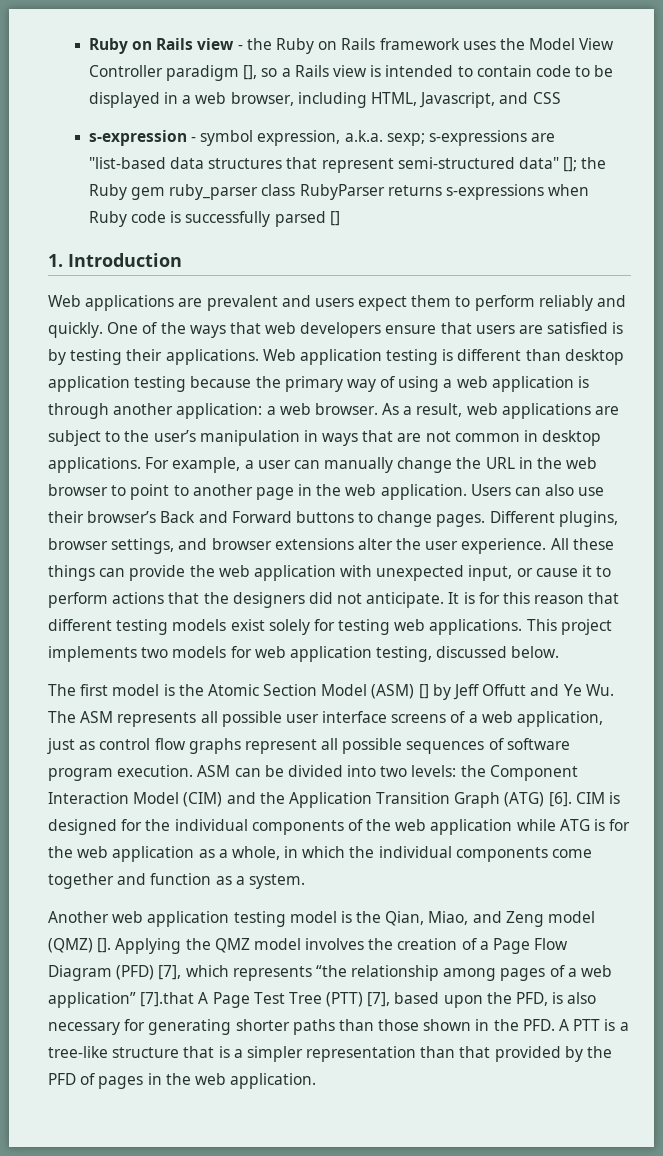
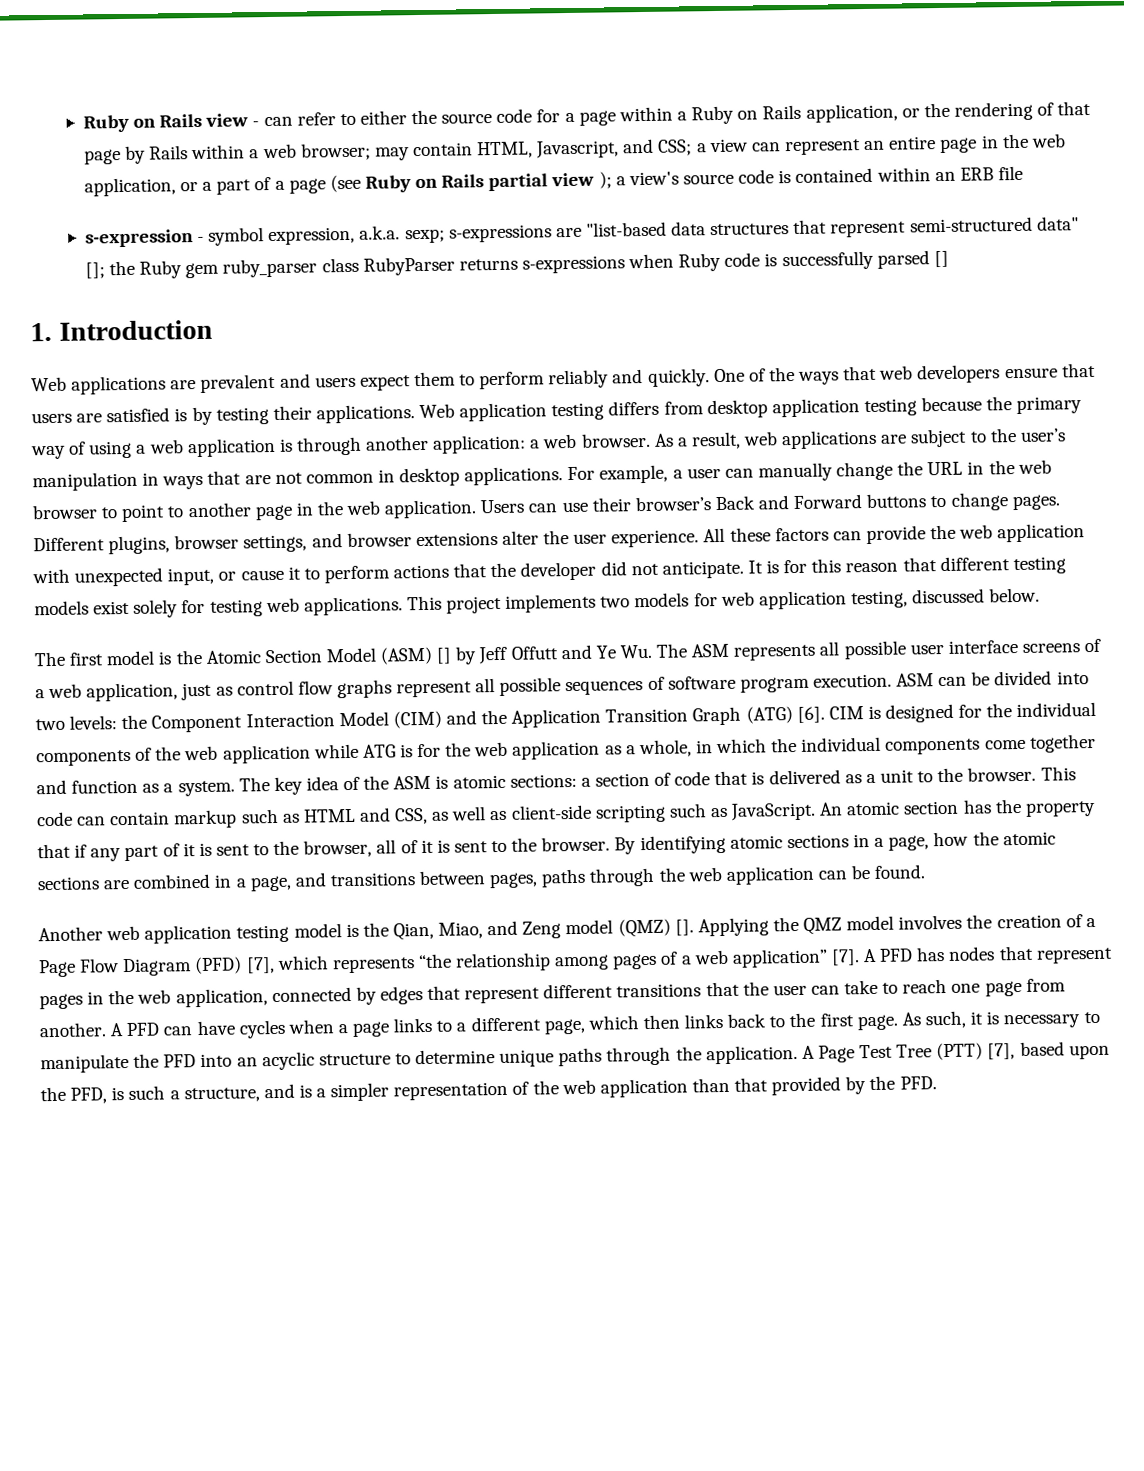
[246,38,615,54] [88,65,614,81] [88,92,561,108] the Ruby on Rails framework uses the Model View Controller paradigm [], so a Rails view is intended to contain code to be displayed in a web browser, including HTML, Javascript, and CSS -> [263,100,1092,127] [83,133,1066,165] [83,165,1023,197] can refer to either the source code for a page within a Ruby on Rails application, or the rendering of that page by Rails within a web browser; may contain HTML, Javascript, and CSS; a view can represent an entire page in the web application, or a part of a page (see Ruby on Rails partial view ); a view's source code is contained within an ERB file
[442,349,561,361] is different than -> [608,400,704,416] differs from
[545,484,575,496] also -> (558, 508) none
[48,565,95,581] things -> [774,527,829,542] factors
[232,592,305,608] designers -> [520,561,597,581] developer
(305, 881) none -> [238,766,1076,796] [36,798,1096,829] [37,831,1056,862] [37,864,926,892] The key idea of the ASM is atomic sections: a section of code that is delivered as a unit to the browser. This code can contain markup such as HTML and CSS, as well as client-side scripting such as JavaScript. An atomic section has the property that if any part of it is sent to the browser, all of it is sent to the browser. By identifying atomic sections in a page, how the atomic sections are combined in a page, and transitions between pages, paths through the web application can be found.
[140,992,195,1007] [7].that -> [830,945,1113,966] [39,978,1066,1010] [39,1010,1100,1039] [40,1045,798,1074] [7]. A PFD has nodes that represent pages in the web application, connected by edges that represent different transitions that the user can take to reach one page from another. A PFD can have cycles when a page links to a different page, which then links back to the first page. As such, it is necessary to manipulate the PFD into an acyclic structure to determine unique paths through the application.
[567,992,597,1004] [48,1019,629,1035] [48,1046,417,1062] also necessary for generating shorter paths than those shown in the PFD. A PTT is a tree-like structure that is a simpler representation -> [128,1078,688,1103] such a structure, and is a simpler representation of the web application
[48,1073,317,1089] PFD of pages in the web application. -> [899,1076,937,1090] PFD.

